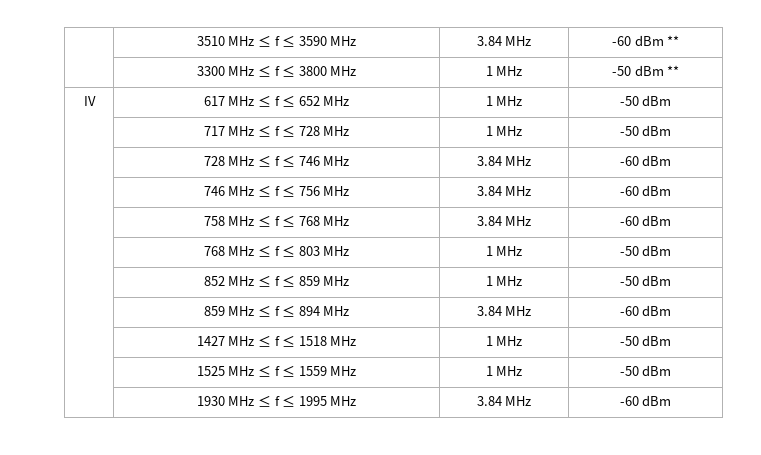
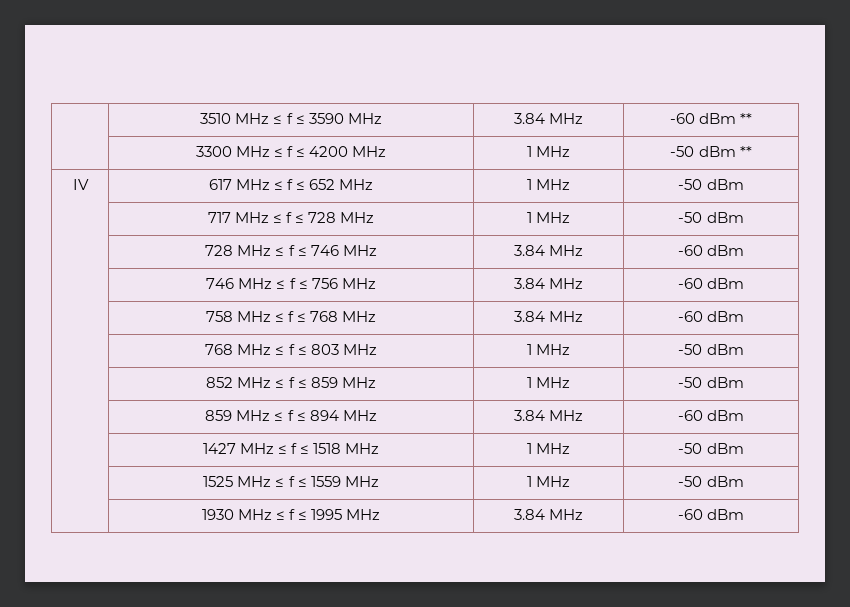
[298,66,327,76] 3800 -> [309,146,349,157] 4200

